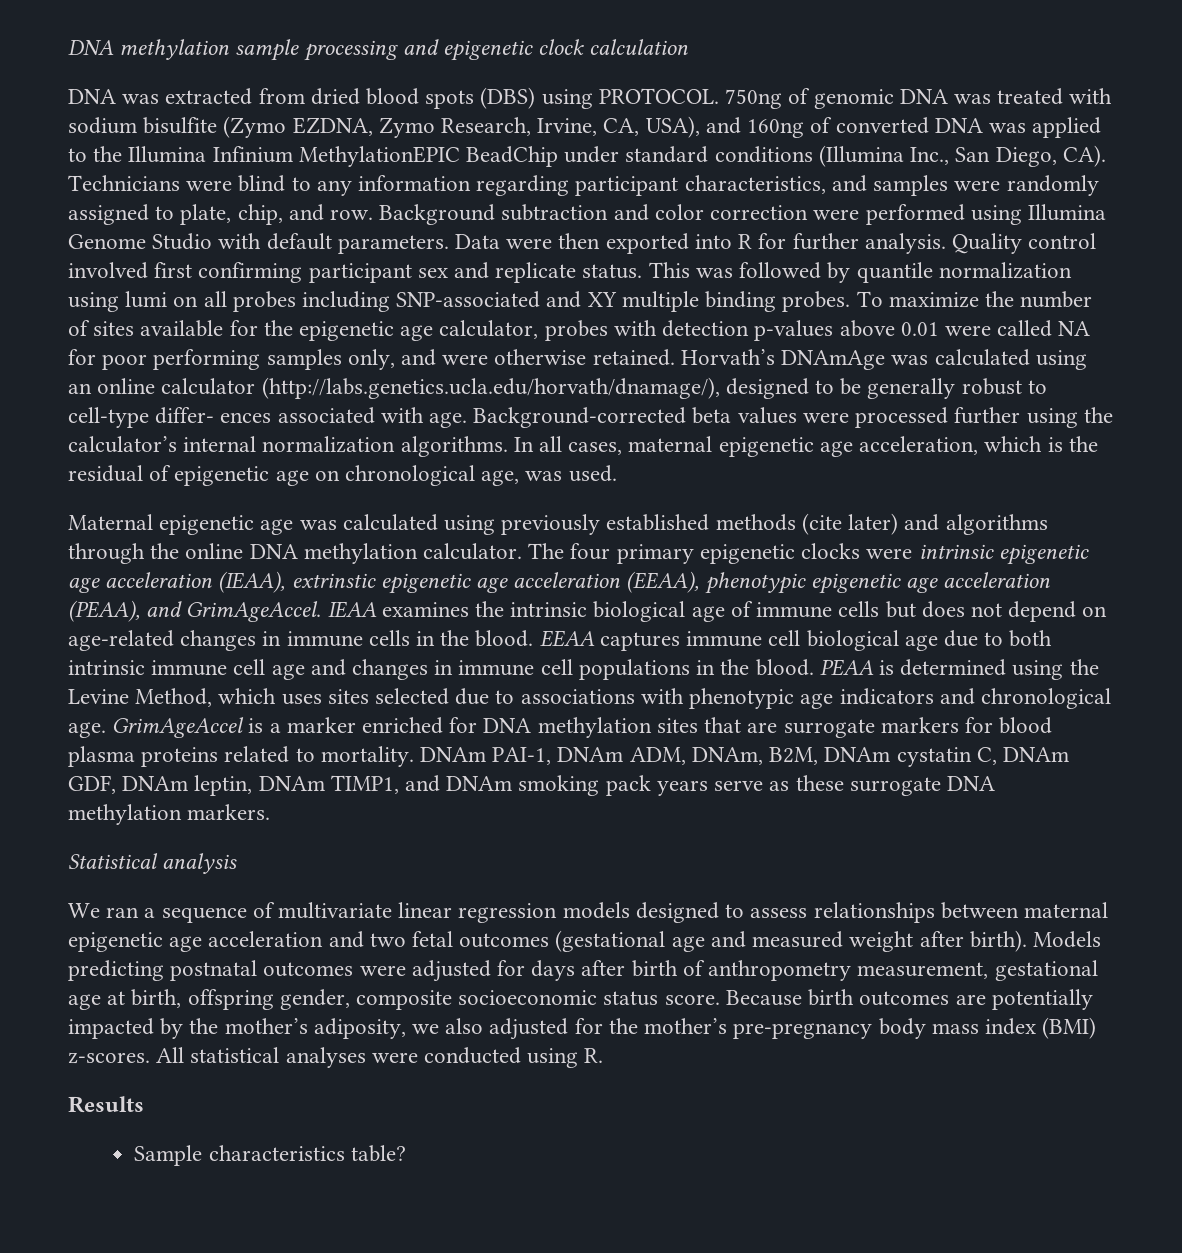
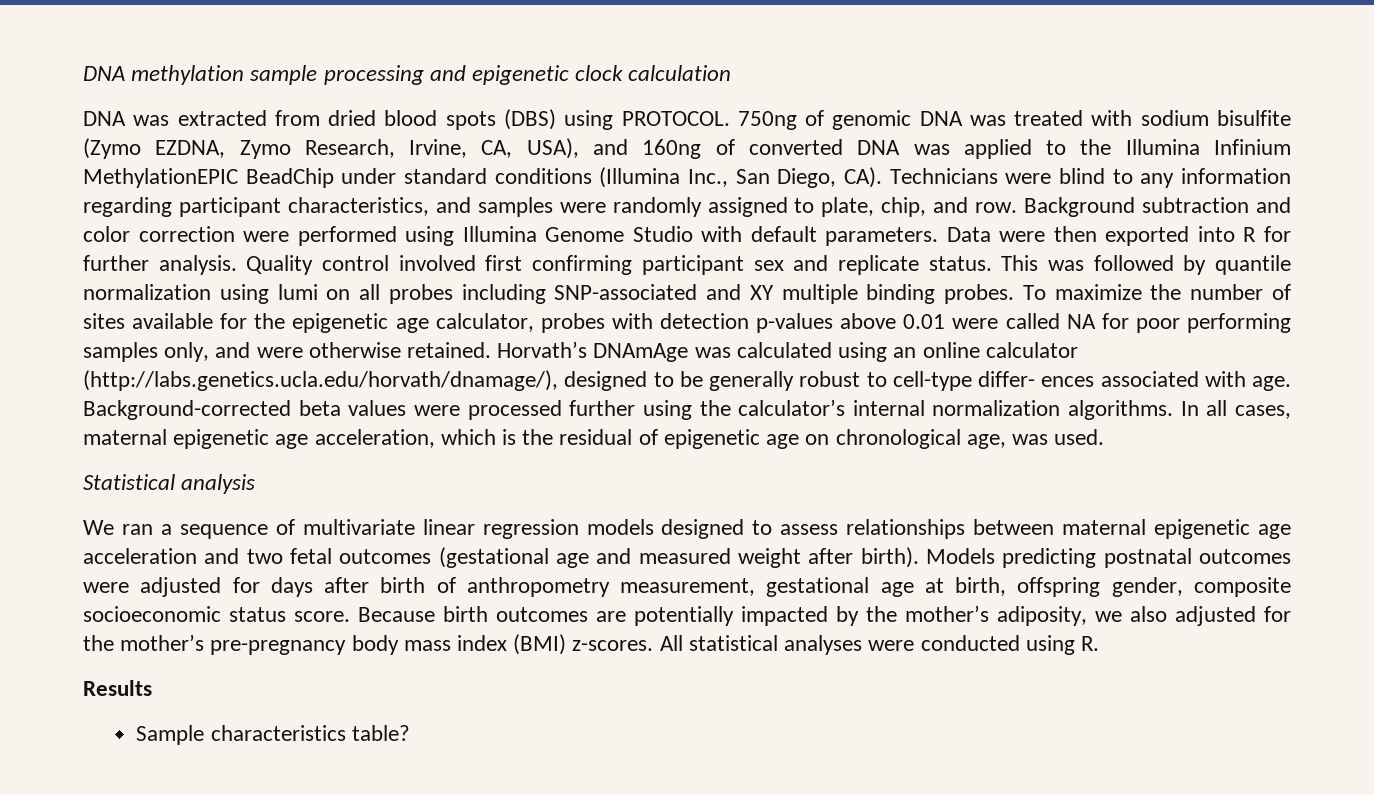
[68,513,1048,535] [68,543,1089,565] [68,571,1051,594] [68,600,1108,622] [68,630,1053,651] [68,659,1099,680] [68,688,1111,709] [68,717,1053,738] [68,746,1069,767] [68,775,995,796] [68,804,271,825] // Maternal epigenetic age was calculated using previously established methods (cite later) and algorithms through the online DNA methylation calculator. The four primary epigenetic clocks were intrinsic epigenetic age acceleration (IEAA), extrinstic epigenetic age acceleration (EEAA), phenotypic epigenetic age acceleration (PEAA), and GrimAgeAccel. IEAA examines the intrinsic biological age of immune cells but does not depend on age-related changes in immune cells in the blood. EEAA captures immune cell biological age due to both intrinsic immune cell age and changes in immune cell populations in the blood. PEAA is determined using the Levine Method, which uses sites selected due to associations with phenotypic age indicators and chronological age. GrimAgeAccel is a marker enriched for DNA methylation sites that are surrogate markers for blood plasma proteins related to mortality. DNAm PAI-1, DNAm ADM, DNAm, B2M, DNAm cystatin C, DNAm GDF, DNAm leptin, DNAm TIMP1, and DNAm smoking pack years serve as these surrogate DNA methylation markers. -> (1105, 437) none

